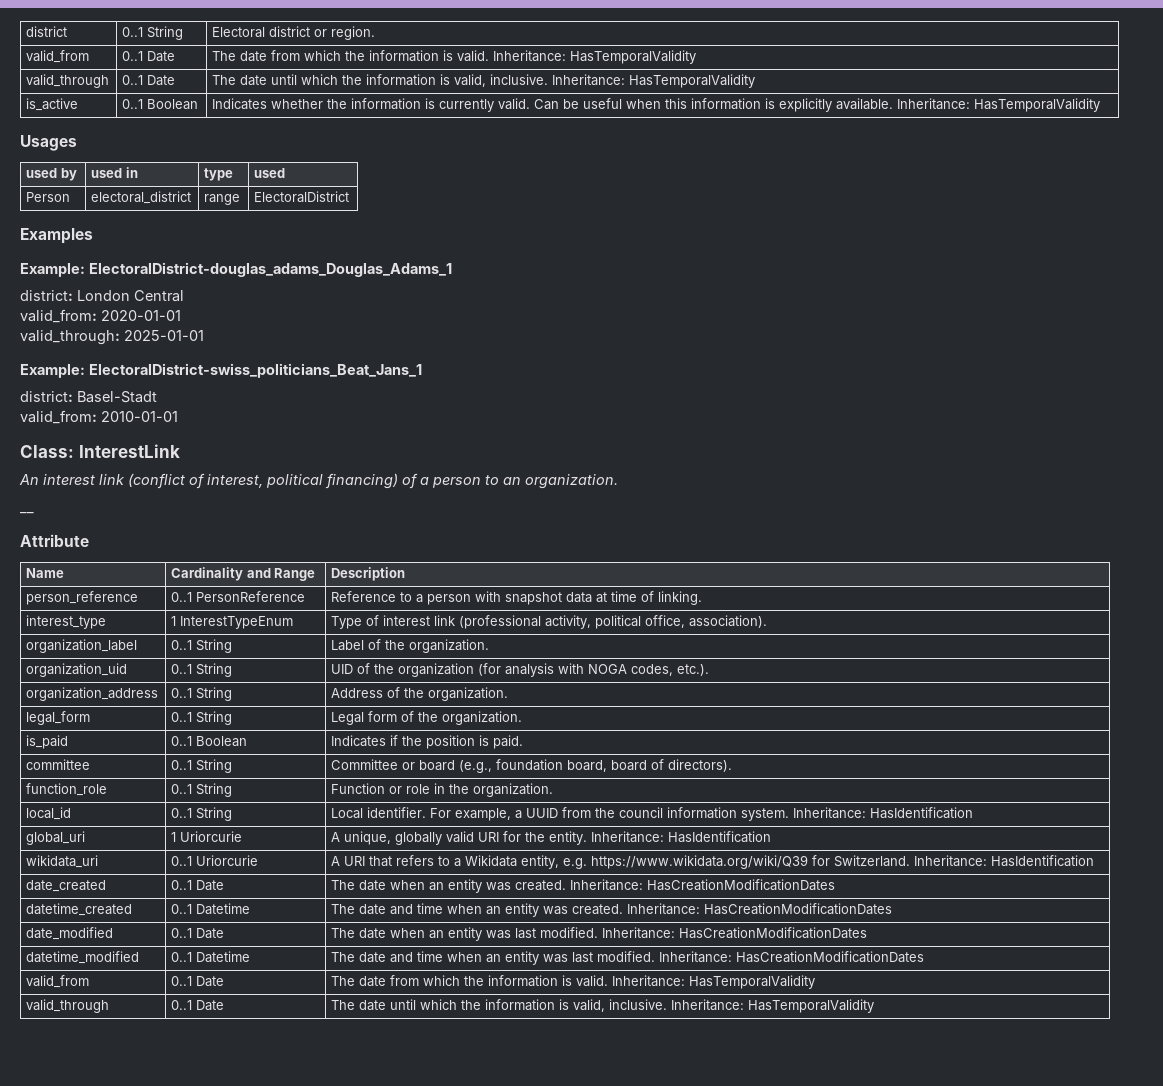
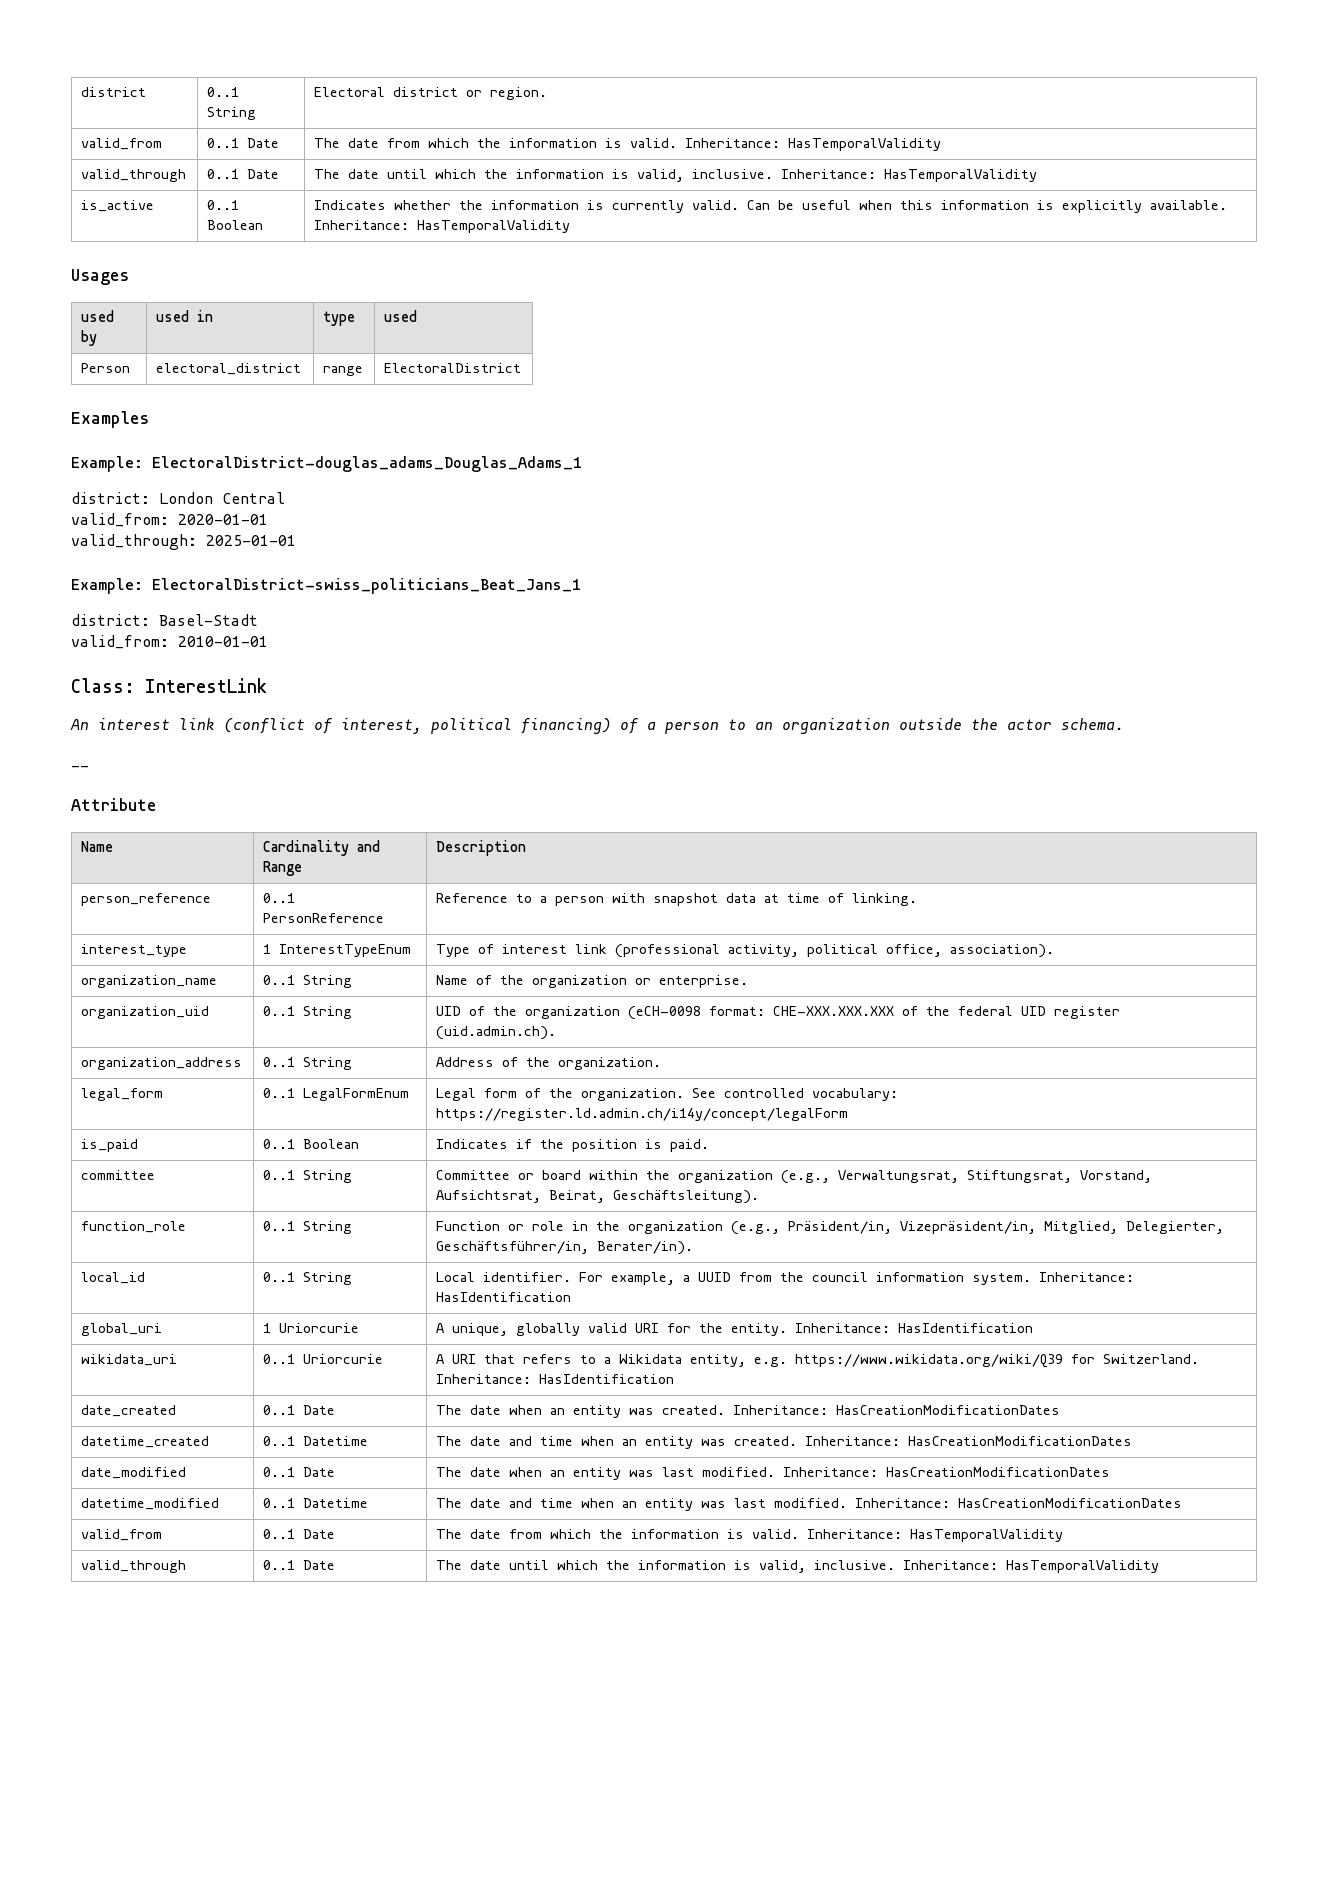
[525,474,618,489] organization. -> [782,718,1124,734] organization outside the actor schema.
[26,639,138,653] [171,639,233,653] [331,639,490,653] organization_label | 0..1 String | Label of the organization. -> [81,975,218,988] [263,975,353,988] [436,975,749,988] organization_name | 0..1 String | Name of the organization or enterprise.
[478,663,710,677] (for analysis with NOGA codes, etc.). -> [628,1006,1121,1020] [436,1026,557,1040] (eCH-0098 format: CHE-XXX.XXX.XXX of the federal UID register (uid.admin.ch).
[196,711,233,725] String -> [303,1088,410,1101] LegalFormEnum
(523, 718) none -> [692,1088,899,1101] [436,1108,849,1121] See controlled vocabulary: https://register.ld.admin.ch/i14y/concept/legalForm
[459,759,733,773] (e.g., foundation board, board of directors). -> [589,1170,1153,1184] [436,1190,760,1204] within the organization (e.g., Verwaltungsrat, Stiftungsrat, Vorstand, Aufsichtsrat, Beirat, Geschäftsleitung).
[473,783,554,797] organization. -> [628,1221,1225,1235] [436,1241,694,1255] organization (e.g., Präsident/in, Vizepräsident/in, Mitglied, Delegierter, Geschäftsführer/in, Berater/in).

